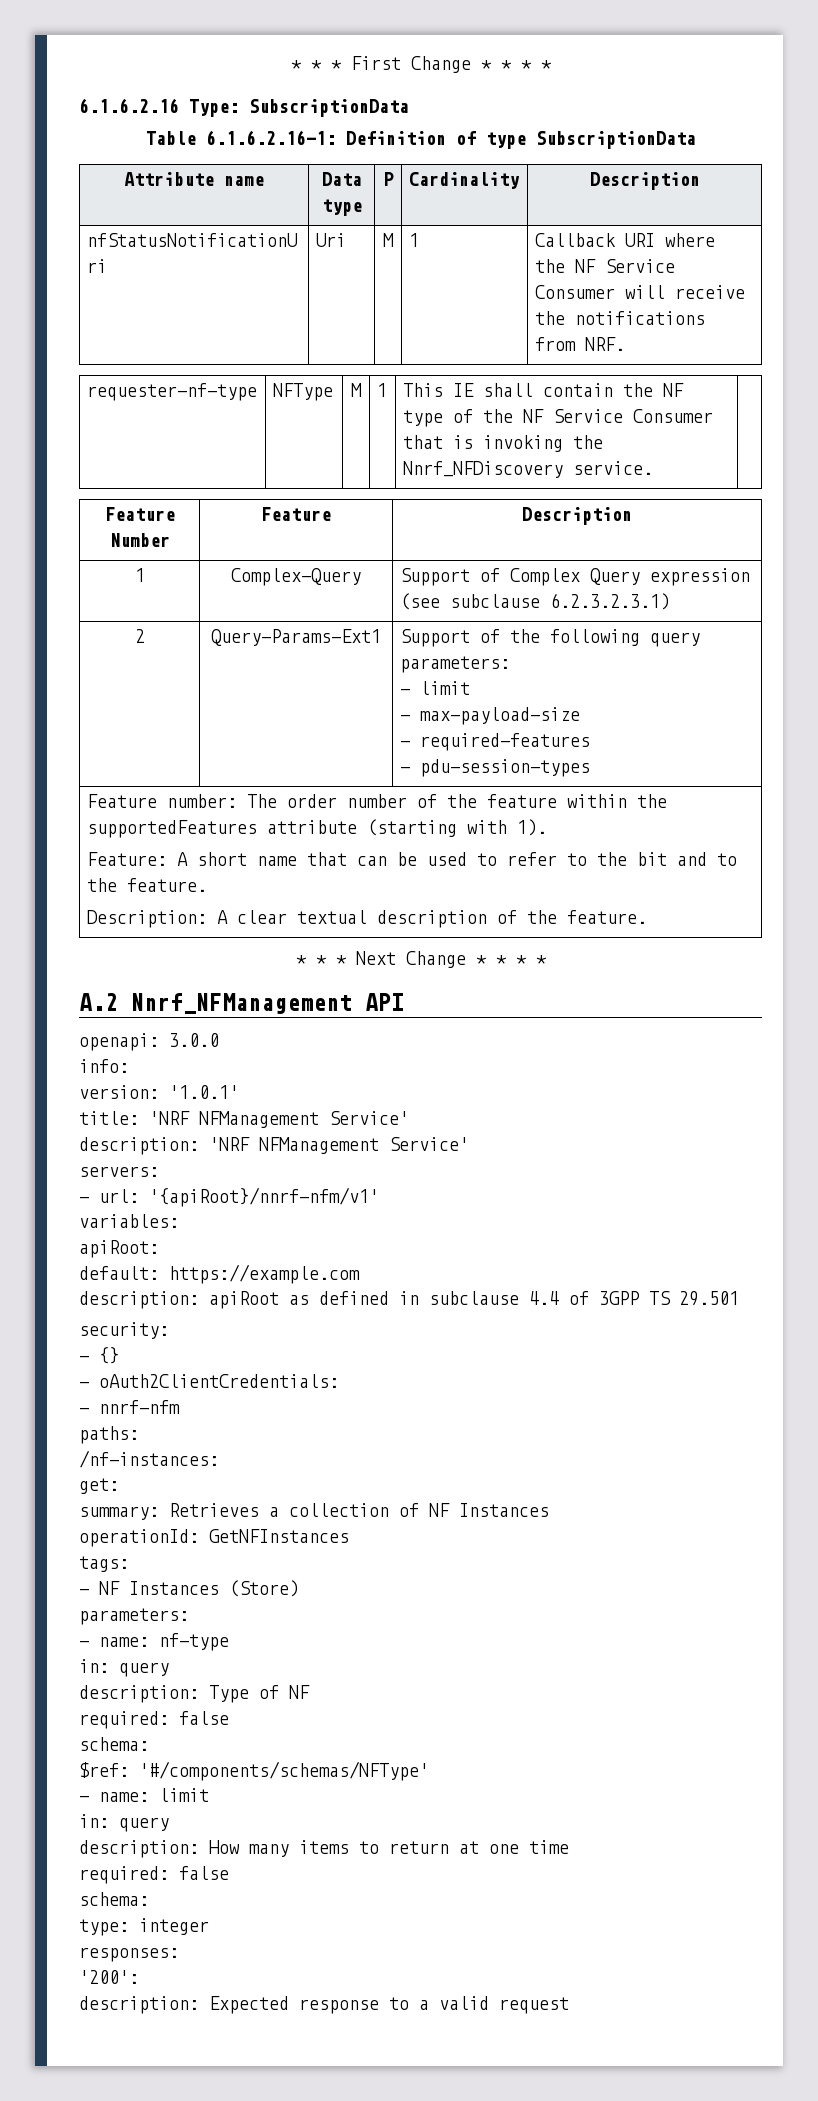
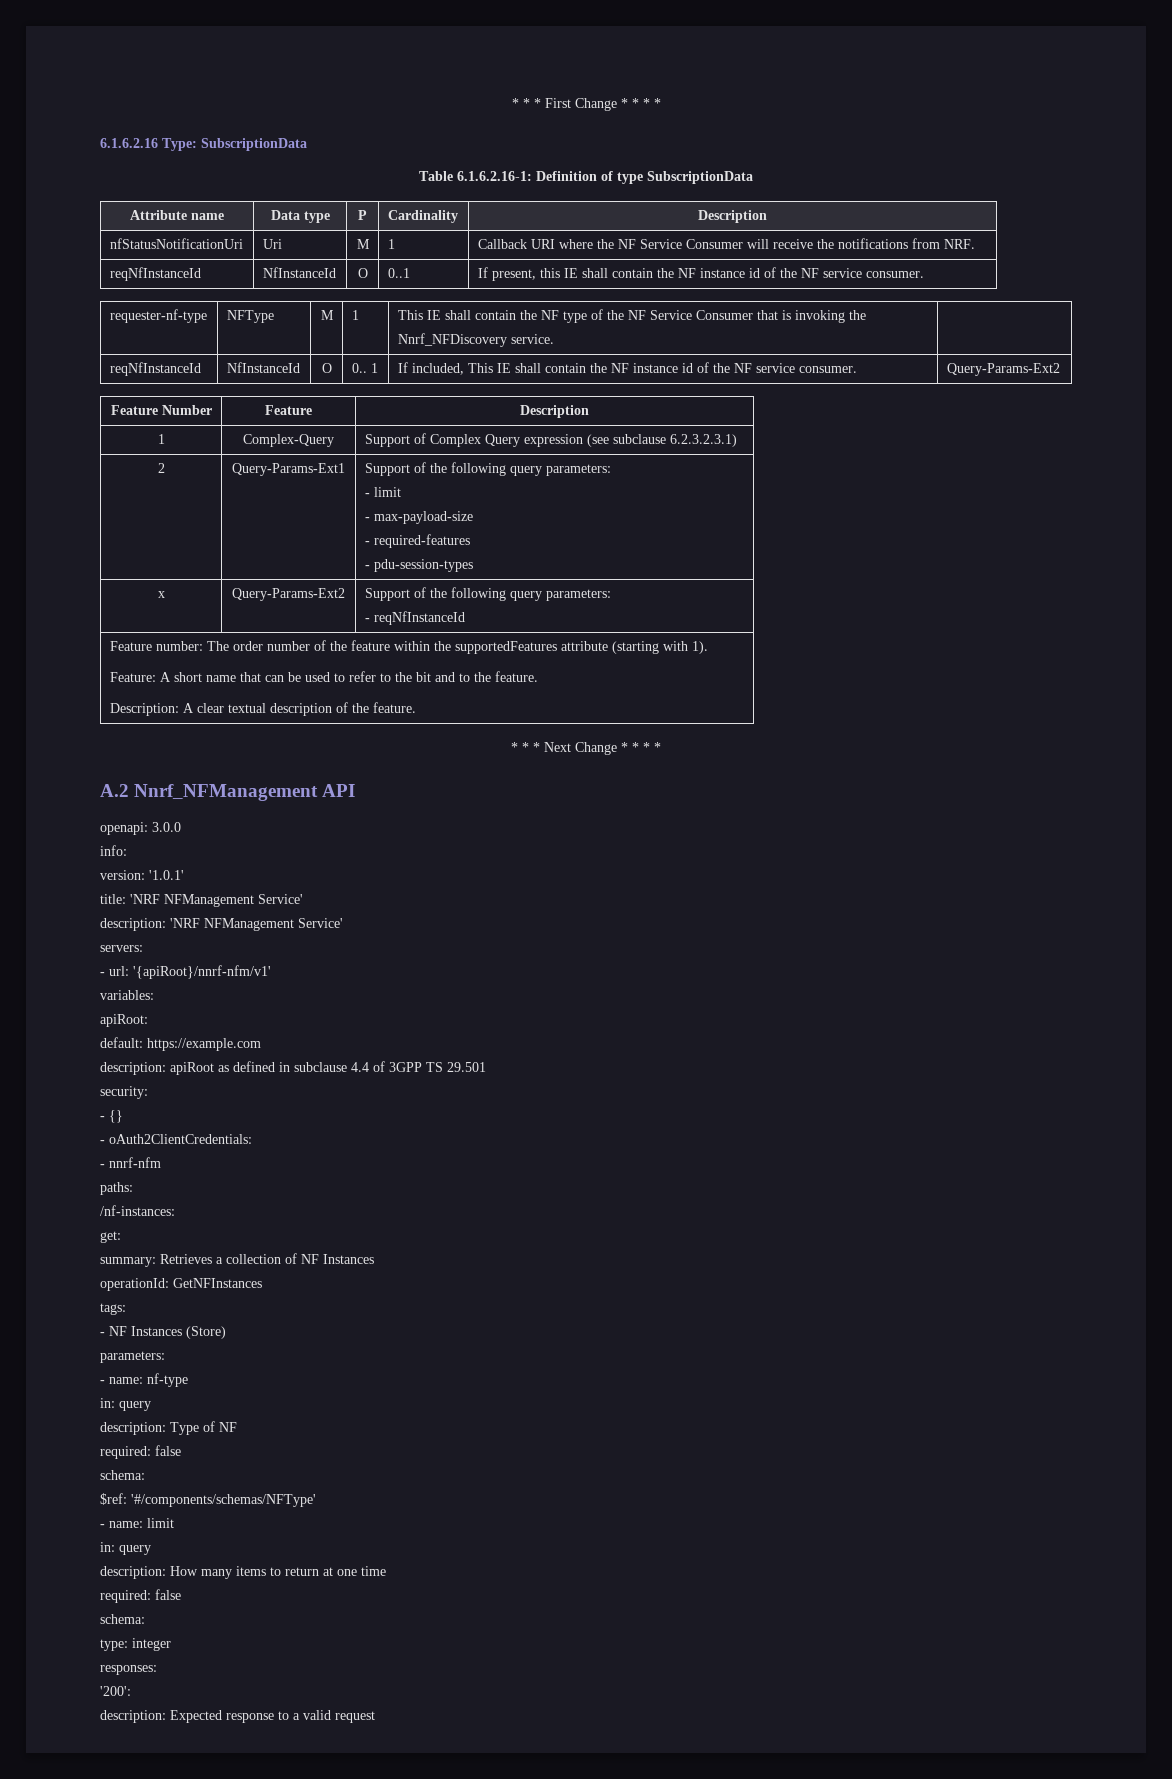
(625, 344) none -> [109,267,201,281] [262,267,336,278] [357,268,368,278] [387,268,410,278] [477,267,924,281] // reqNfInstanceId | NfInstanceId | O | 0..1 | If present, this IE shall contain the NF instance id of the NF service consumer.
(653, 468) none -> [109,362,201,376] [226,362,300,373] [321,363,332,373] [351,363,378,373] [397,362,857,375] [946,363,1060,376] // reqNfInstanceId | NfInstanceId | O | 0.. 1 | If included, This IE shall contain the NF instance id of the NF service consumer. | Query-Params-Ext2
(590, 768) none -> [157,591,165,598] [232,588,345,601] [364,587,611,601] [364,611,465,625] // x | Query-Params-Ext2 | Support of the following query parameters: // - reqNfInstanceId

